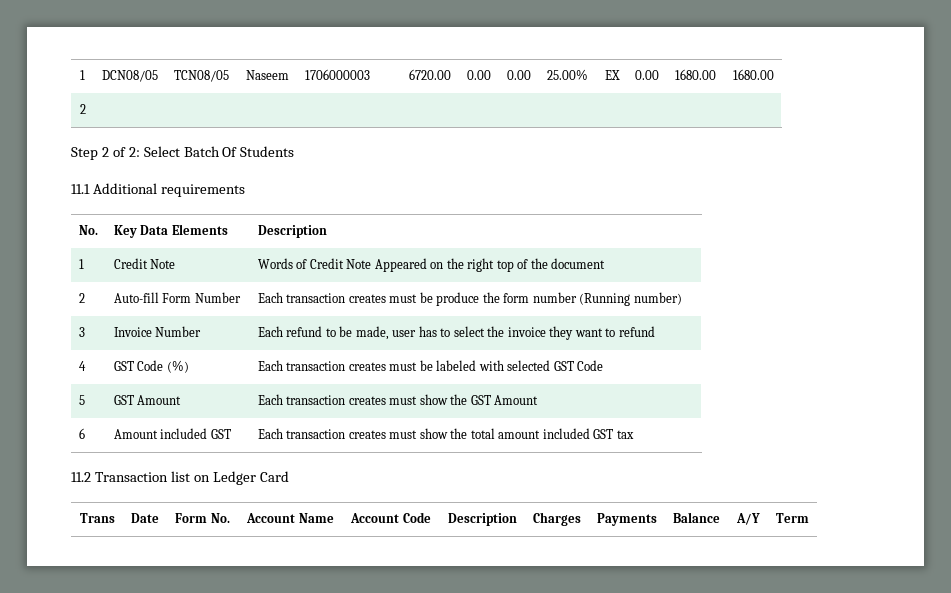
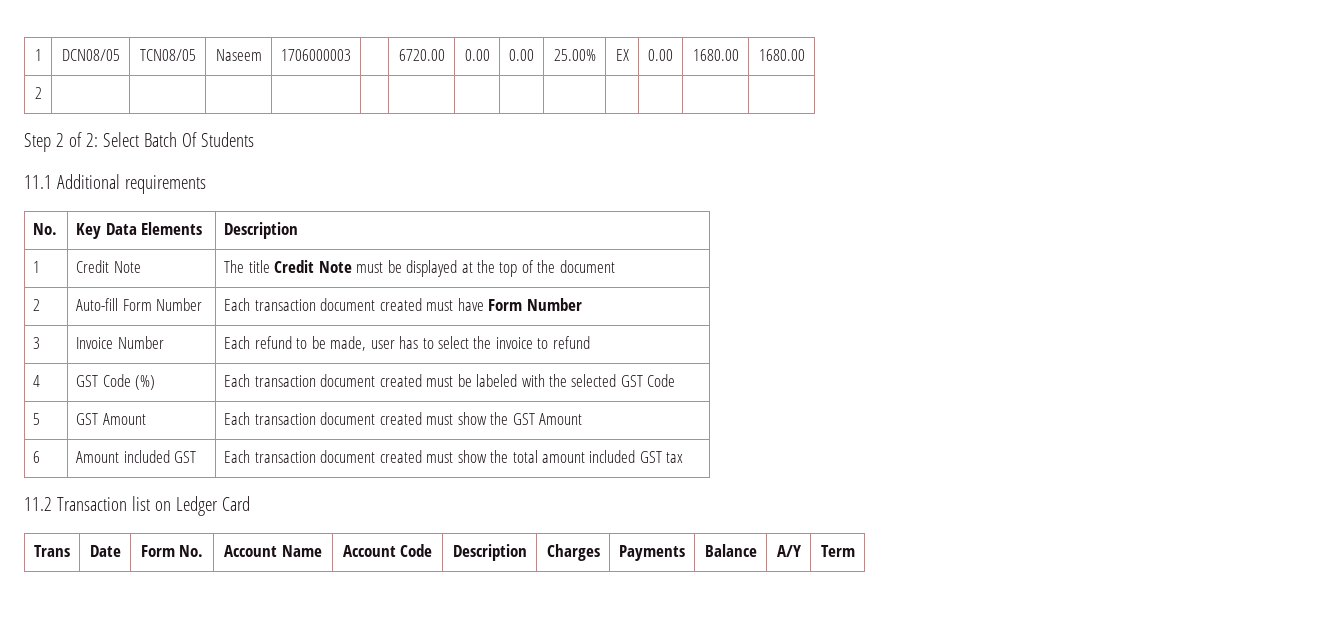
[257,258,495,272] Words of Credit Note Appeared on the right -> [224,260,495,277] The title Credit Note must be displayed at the
[348,292,682,306] creates must be produce the form number (Running number) -> [320,298,582,311] document created must have Form Number
[549,326,603,340] they want -> (533, 343) none
[348,362,386,371] creates -> [320,374,422,387] document created
(504, 365) none -> [548,374,567,387] the
[348,396,386,405] creates -> [320,412,422,425] document created
[348,430,386,439] creates -> [320,450,422,463] document created

